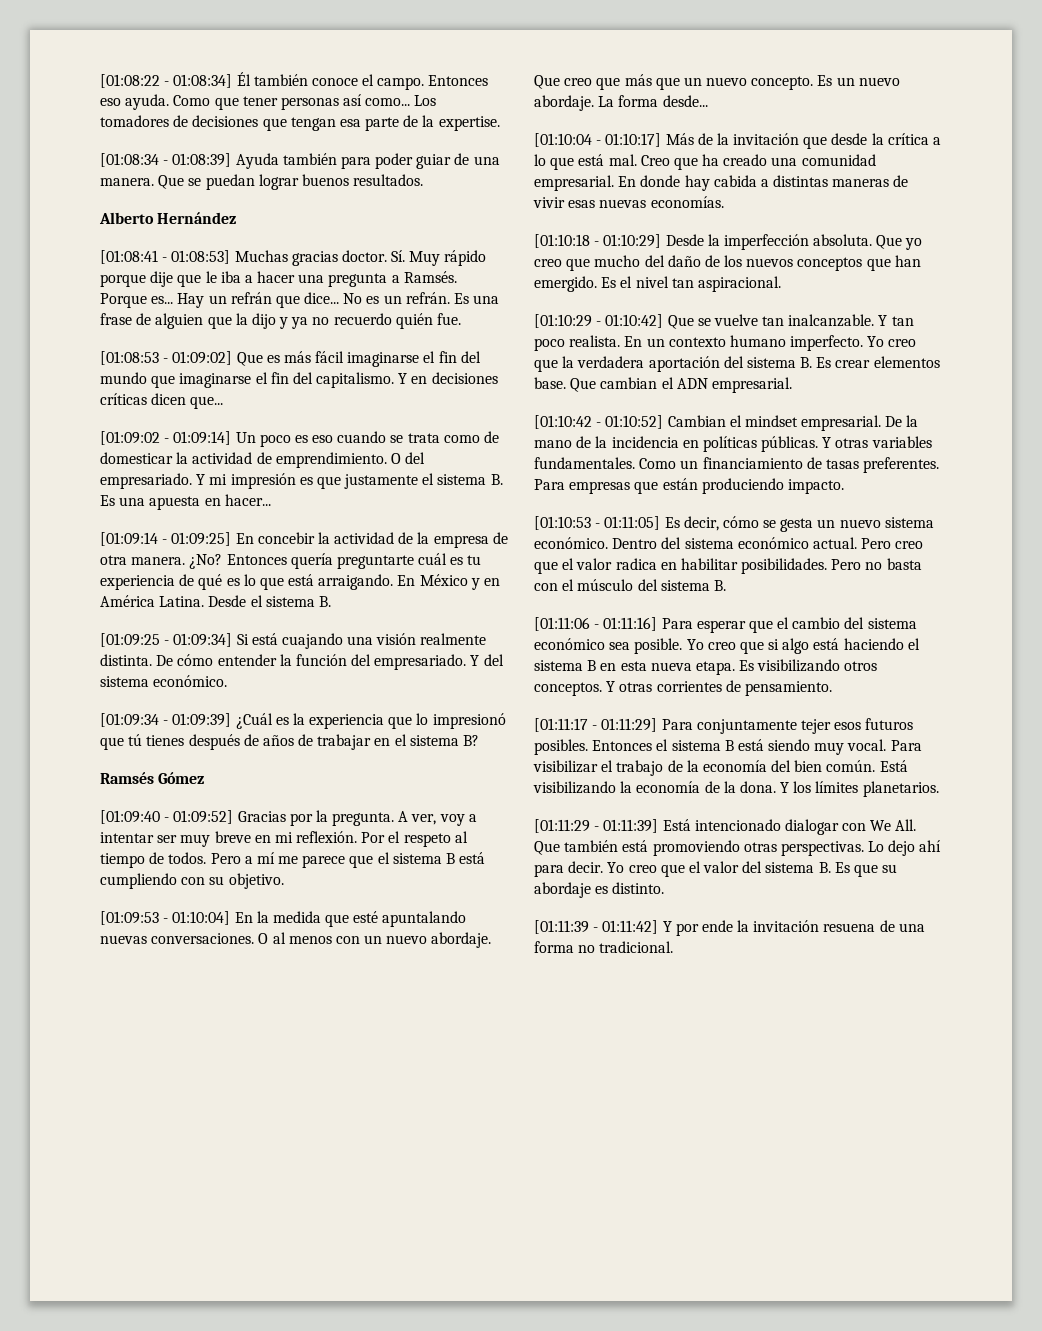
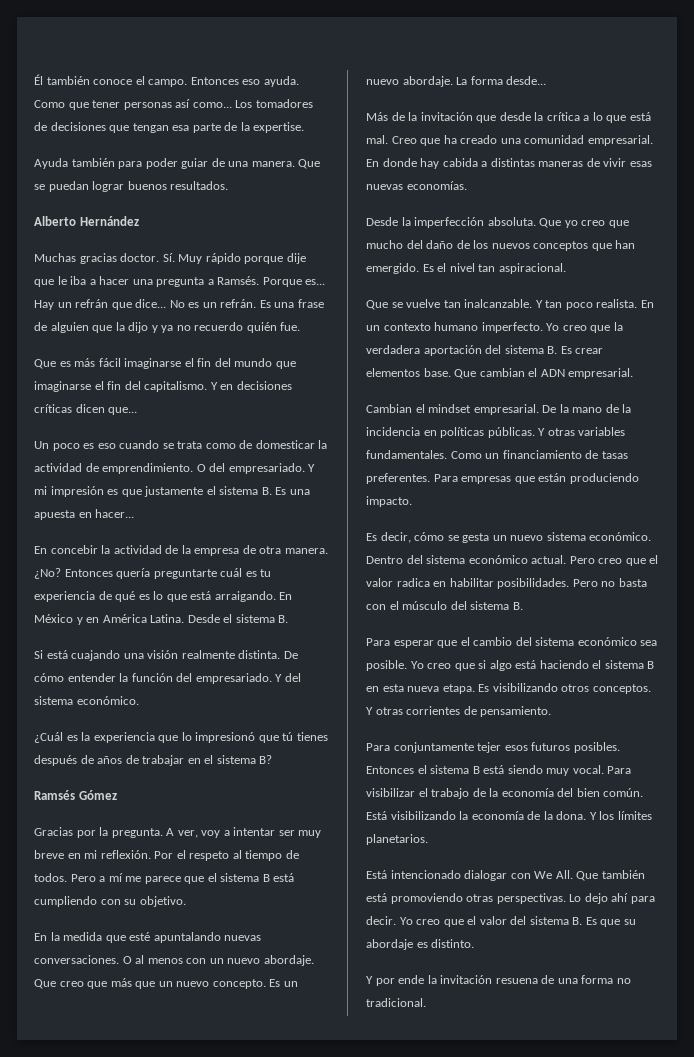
[100,74,233,88] [01:08:22 - 01:08:34] -> (34, 79) none
[100,153,232,167] [01:08:34 - 01:08:39] -> (305, 127) none
[100,250,231,264] [01:08:41 - 01:08:53] -> (139, 221) none
[100,351,233,365] [01:08:53 - 01:09:02] -> (301, 326) none
[100,431,232,445] [01:09:02 - 01:09:14] -> (138, 411) none
[100,532,232,546] [01:09:14 - 01:09:25] -> (135, 513) none
[100,633,233,647] [01:09:25 - 01:09:34] -> (289, 619) none
[100,713,232,727] [01:09:34 - 01:09:39] -> (139, 700) none
[100,810,234,824] [01:09:40 - 01:09:52] -> (117, 795) none
[100,911,231,925] [01:09:53 - 01:10:04] -> (186, 901) none
[534,133,662,147] [01:10:04 - 01:10:17] -> (547, 80) none
[534,234,662,248] [01:10:18 - 01:10:29] -> (467, 185) none
[534,314,664,328] [01:10:29 - 01:10:42] -> (566, 268) none
[534,415,664,429] [01:10:42 - 01:10:52] -> (634, 373) none
[534,516,661,530] [01:10:53 - 01:11:05] -> (412, 501) none
[534,617,658,631] [01:11:06 - 01:11:16] -> (523, 606) none
[534,718,658,732] [01:11:17 - 01:11:29] -> (552, 711) none
[534,819,659,833] [01:11:29 - 01:11:39] -> (428, 839) none
[534,920,659,934] [01:11:39 - 01:11:42] -> (475, 943) none

